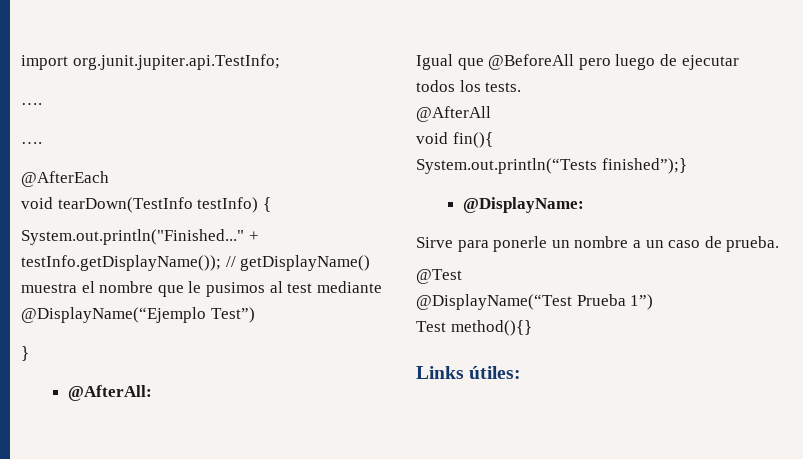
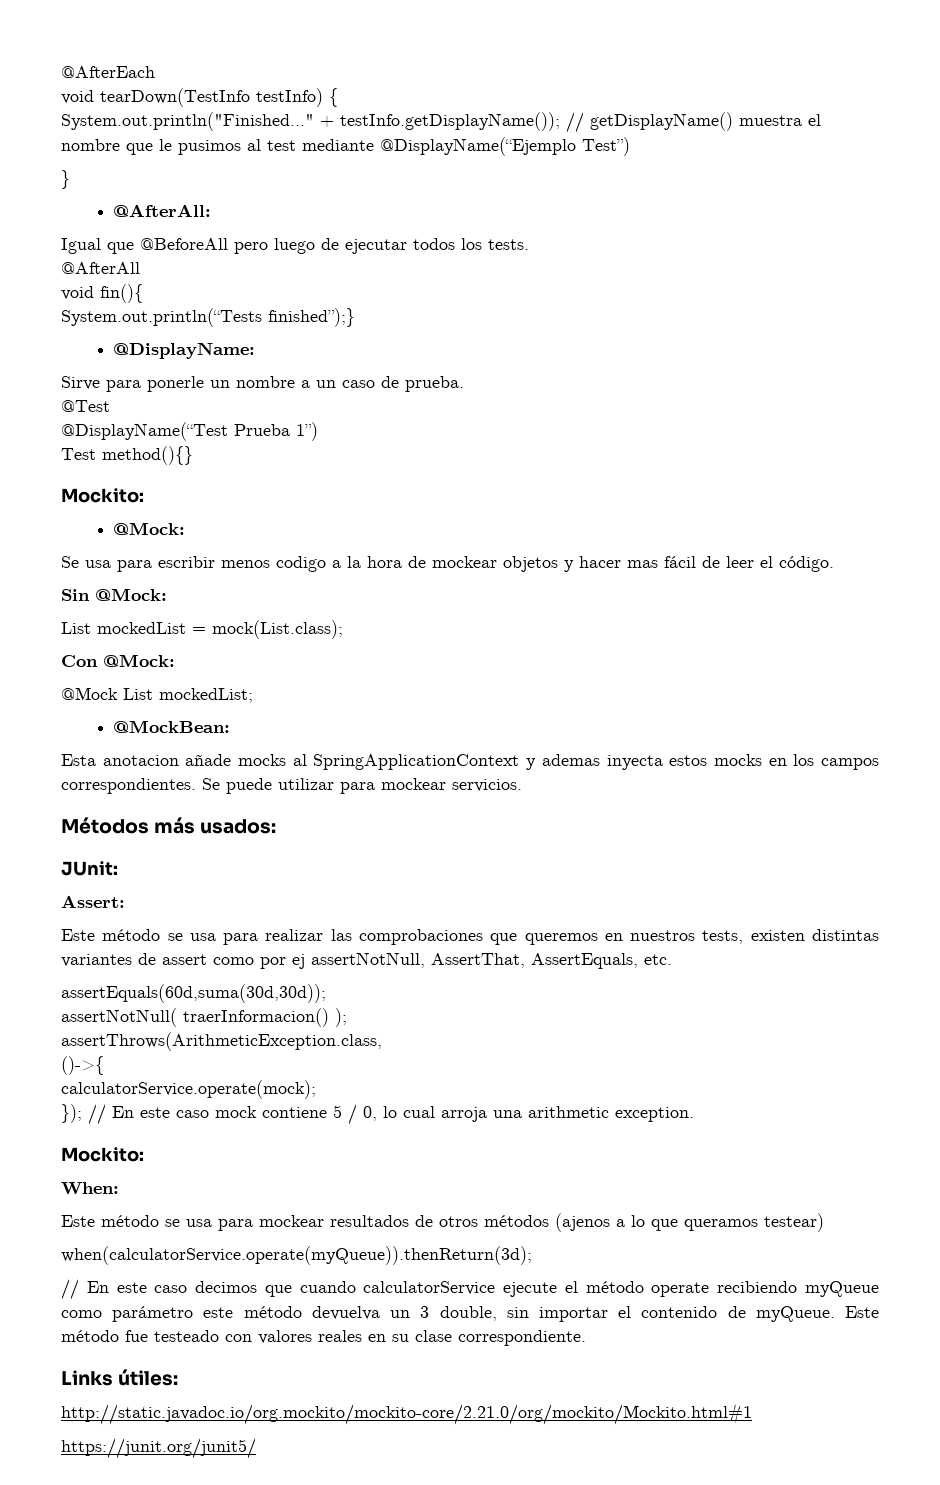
[21,54,280,70] [21,103,42,105] [21,142,42,144] import org.junit.jupiter.api.TestInfo; // …. // …. // -> (61, 72) none
(532, 328) none -> [61,488,144,503] [113,522,186,535] [61,556,834,572] [61,588,167,601] [61,620,343,639] [61,654,175,667] [61,687,253,703] [113,720,231,733] [61,754,880,770] [61,778,522,794] [61,817,277,834] [61,861,118,876] [61,895,125,908] [61,929,880,945] [61,952,672,969] [61,984,326,1003] [61,1008,347,1027] [61,1032,382,1051] [61,1056,104,1075] [61,1080,316,1099] [61,1104,694,1125] [61,1147,144,1162] [61,1182,119,1195] [61,1213,824,1232] [61,1246,532,1265] [61,1279,879,1300] [61,1306,879,1322] [61,1330,586,1346] // Mockito: // @Mock: // Se usa para escribir menos codigo a la hora de mockear objetos y hacer mas fácil de leer el código. // Sin @Mock: // List mockedList = mock(List.class); // Con @Mock: // @Mock List mockedList; // @MockBean: // Esta anotacion añade mocks al SpringApplicationContext y ademas inyecta estos mocks en los campos correspondientes. Se puede utilizar para mockear servicios. // Métodos más usados: // JUnit: // Assert: // Este método se usa para realizar las comprobaciones que queremos en nuestros tests, existen distintas variantes de assert como por ej assertNotNull, AssertThat, AssertEquals, etc. // assertEquals(60d,suma(30d,30d)); // assertNotNull( traerInformacion() ); // assertThrows(ArithmeticException.class, // ()->{ // calculatorService.operate(mock); // }); // En este caso mock contiene 5 / 0, lo cual arroja una arithmetic exception. // Mockito: // When: // Este método se usa para mockear resultados de otros métodos (ajenos a lo que queramos testear) // when(calculatorService.operate(myQueue)).thenReturn(3d); // // En este caso decimos que cuando calculatorService ejecute el método operate recibiendo myQueue como parámetro este método devuelva un 3 double, sin importar el contenido de myQueue. Este método fue testeado con valores reales en su clase correspondiente.
(522, 372) none -> [61,1403,752,1425] [61,1438,256,1459] // http://static.javadoc.io/org.mockito/mockito-core/2.21.0/org/mockito/Mockito.html#1 // https://junit.org/junit5/

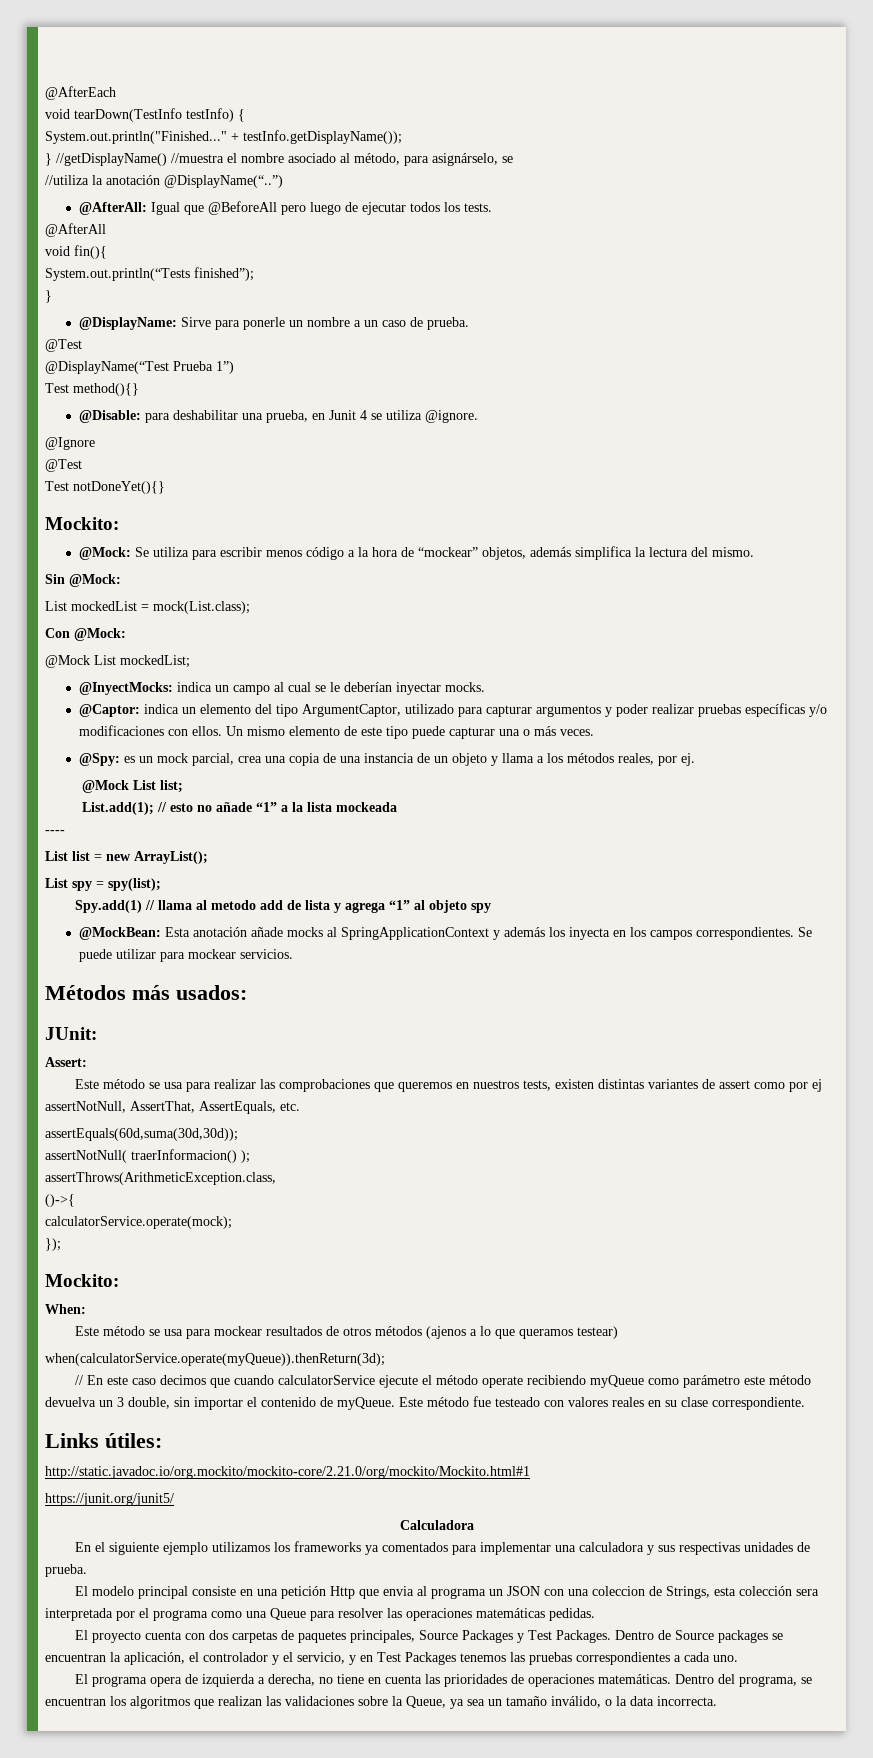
[566,112,821,133] [61,137,630,156] [61,170,70,189] // getDisplayName() muestra el nombre que le pusimos al test mediante @DisplayName(“Ejemplo Test”) // } -> [45,153,513,166] [45,175,283,188] // } //getDisplayName() //muestra el nombre asociado al método, para asignárselo, se // //utiliza la anotación @DisplayName(“..”)
(212, 210) // -> (147, 208) none
[268,308,355,327] finished”);} -> [194,267,254,281] [45,290,52,303] finished”); // }
(256, 350) // -> (177, 323) none
(193, 455) none -> [78,410,478,423] [45,437,95,450] [45,459,82,472] [45,481,165,494] // @Disable: para deshabilitar una prueba, en Junit 4 se utiliza @ignore. // @Ignore // @Test // Test notDoneYet(){}
[61,556,111,568] // Se usa -> [134,547,189,557] Se utiliza
[276,556,326,572] codigo -> [305,547,344,560] código
[432,556,834,572] mockear objetos y hacer mas fácil de leer el código. -> [417,546,754,560] “mockear” objetos, además simplifica la lectura del mismo.
(253, 695) none -> [78,682,485,695] [78,703,827,717] [78,725,594,739] [78,753,695,766] [82,780,184,793] [82,802,398,815] [45,830,65,834] [45,851,208,864] [45,878,161,891] [75,900,492,913] // @InyectMocks: indica un campo al cual se le deberían inyectar mocks. // @Captor: indica un elemento del tipo ArgumentCaptor, utilizado para capturar argumentos y poder realizar pruebas específicas y/o modificaciones con ellos. Un mismo elemento de este tipo puede capturar una o más veces. // @Spy: es un mock parcial, crea una copia de una instancia de un objeto y llama a los métodos reales, por ej. // @Mock List list; // List.add(1); // esto no añade “1” a la lista mockeada // ---- // List list = new ArrayList(); // List spy = spy(list); // Spy.add(1) // llama al metodo add de lista y agrega “1” al objeto spy
[61,754,179,766] // Esta anotacion -> [164,927,247,937] Esta anotación
[541,754,762,770] ademas inyecta estos mocks -> [503,927,610,940] además los inyecta
[88,1104,694,1125] // En este caso mock contiene 5 / 0, lo cual arroja una arithmetic exception. -> (61, 1244) none
(256, 1448) none -> [399,1520,474,1530] [75,1541,811,1555] [45,1564,87,1577] [75,1586,820,1599] [45,1608,595,1621] [75,1630,784,1643] [45,1652,738,1665] [75,1674,813,1687] [45,1696,717,1709] // Calculadora // En el siguiente ejemplo utilizamos los frameworks ya comentados para implementar una calculadora y sus respectivas unidades de prueba. // El modelo principal consiste en una petición Http que envia al programa un JSON con una coleccion de Strings, esta colección sera interpretada por el programa como una Queue para resolver las operaciones matemáticas pedidas. // El proyecto cuenta con dos carpetas de paquetes principales, Source Packages y Test Packages. Dentro de Source packages se encuentran la aplicación, el controlador y el servicio, y en Test Packages tenemos las pruebas correspondientes a cada uno. // El programa opera de izquierda a derecha, no tiene en cuenta las prioridades de operaciones matemáticas. Dentro del programa, se encuentran los algoritmos que realizan las validaciones sobre la Queue, ya sea un tamaño inválido, o la data incorrecta.

